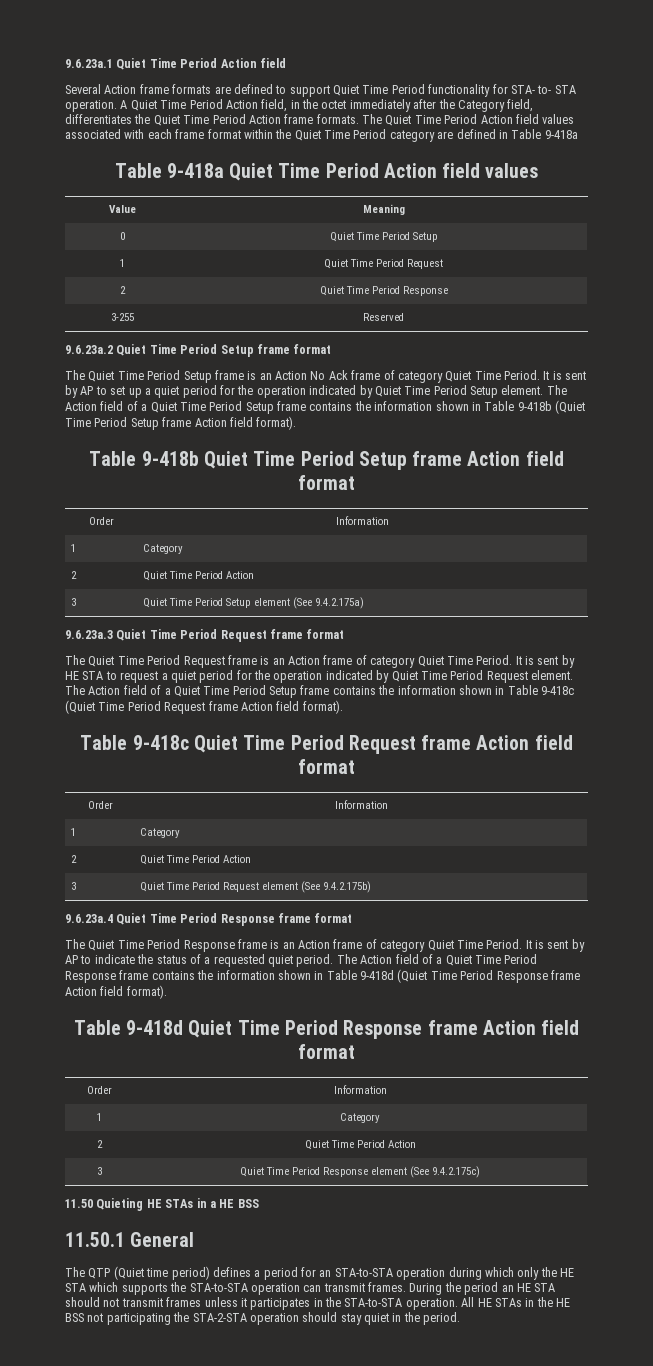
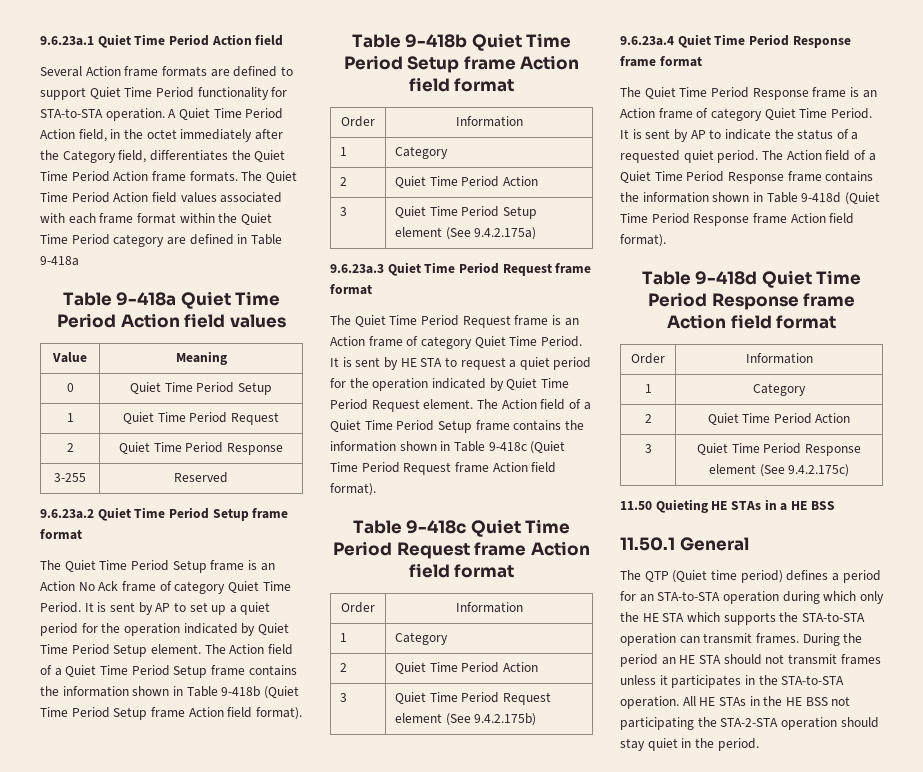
[510,85,576,94] STA- to- STA -> [40,108,103,118] STA-to-STA

